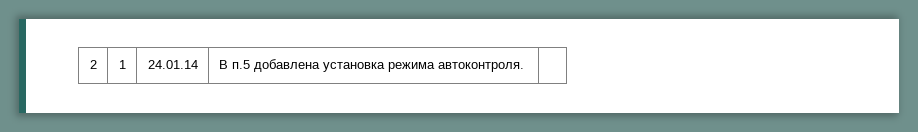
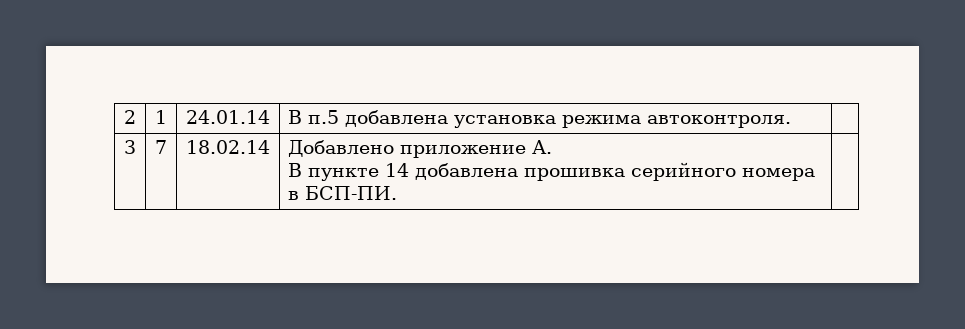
(524, 67) none -> [124,140,136,154] [155,140,167,154] [186,140,270,154] [288,140,553,158] [288,162,816,181] [288,186,398,200] // 3 | 7 | 18.02.14 | Добавлено приложение А. // В пункте 14 добавлена прошивка серийного номера в БСП-ПИ. |

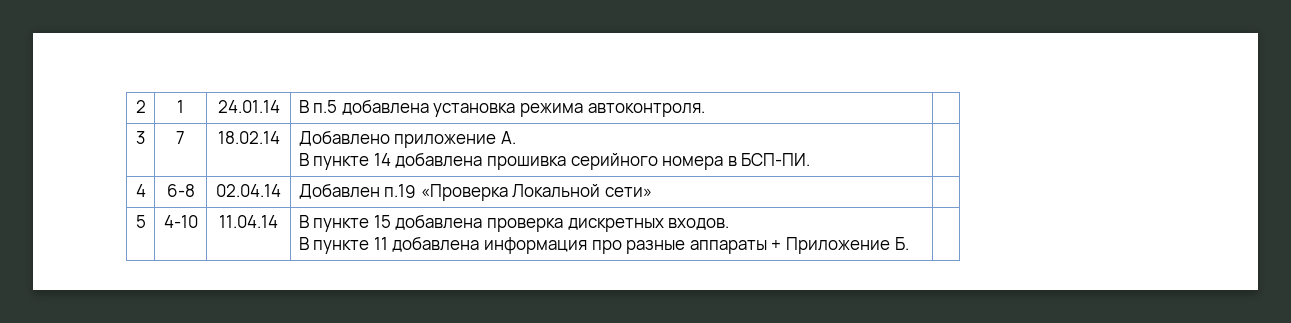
(398, 193) none -> [135,184,146,197] [166,184,195,197] [216,184,281,197] [298,183,653,201] [135,215,146,228] [163,215,198,228] [219,215,278,228] [298,214,730,232] [298,236,909,254] // 4 | 6-8 | 02.04.14 | Добавлен п.19 «Проверка Локальной сети» | // 5 | 4-10 | 11.04.14 | В пункте 15 добавлена проверка дискретных входов. // В пункте 11 добавлена информация про разные аппараты + Приложение Б. |

